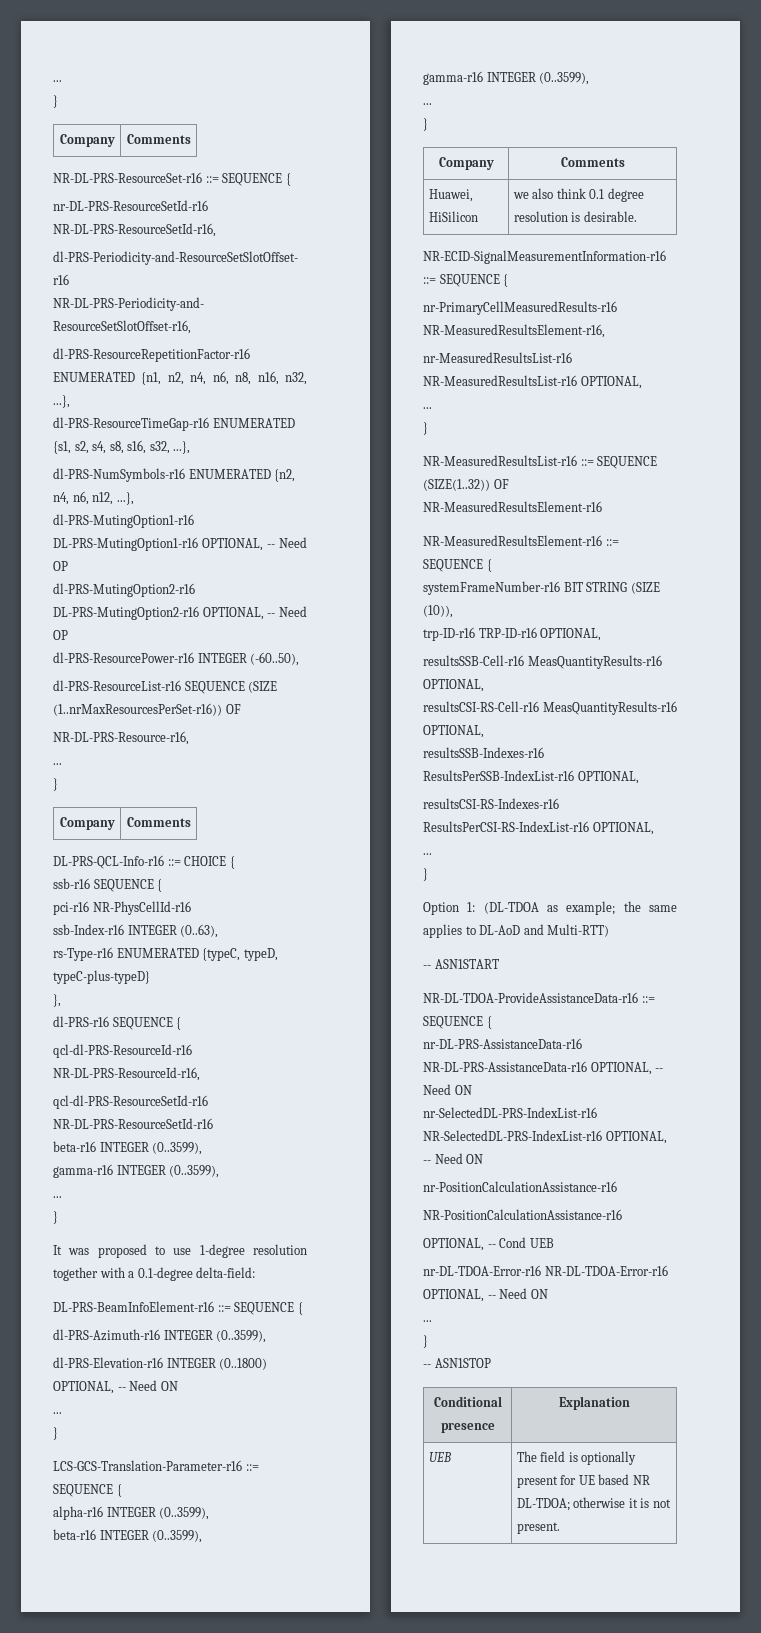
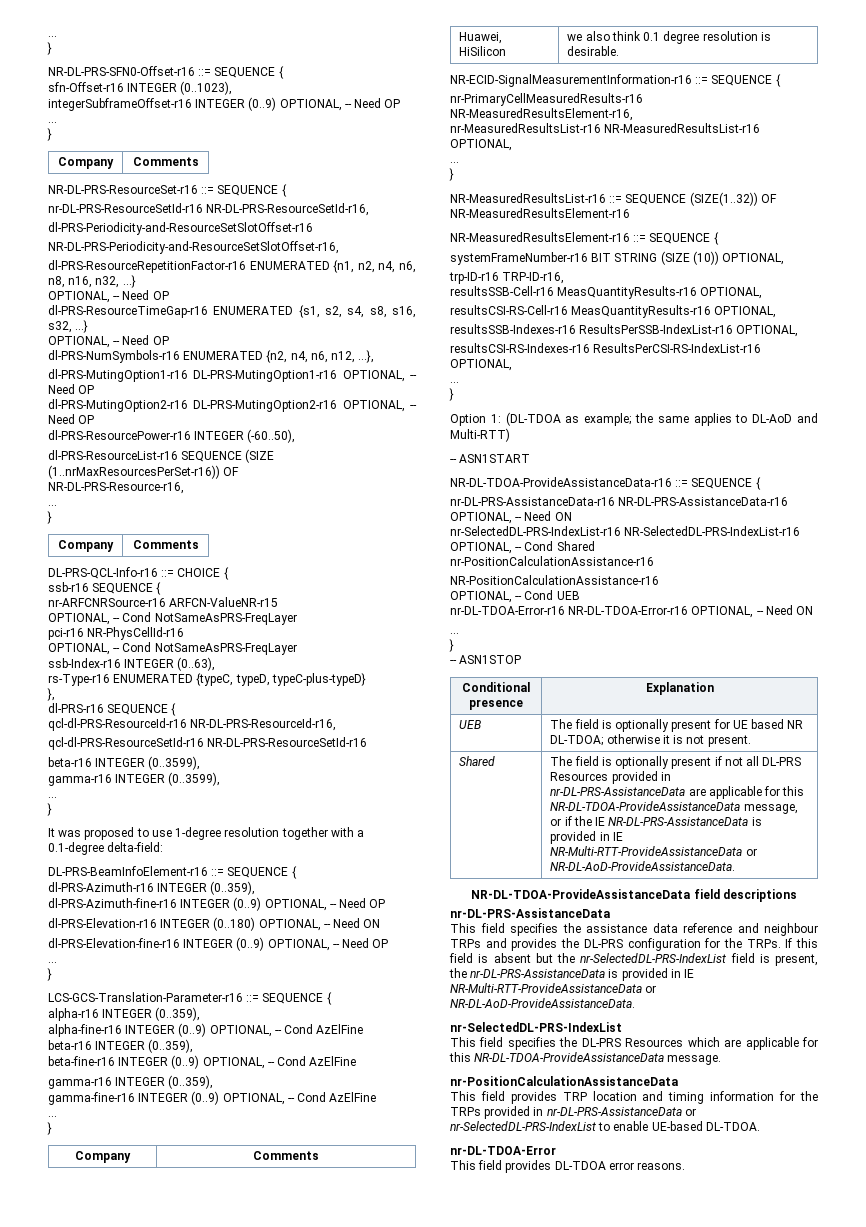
[53,80,62,82] [53,95,58,108] ... // } -> [48,36,57,37] [47,42,52,55] [48,66,284,79] [48,81,233,95] [48,97,401,111] [48,122,57,123] [47,128,52,141] ... // } // NR-DL-PRS-SFN0-Offset-r16 ::= SEQUENCE { // sfn-Offset-r16 INTEGER (0..1023), // integerSubframeOffset-r16 INTEGER (0..9) OPTIONAL, -- Need OP // ... // }
[53,395,70,408] ...}, -> [122,275,136,288] [48,290,169,303] ...} // OPTIONAL, -- Need OP
[173,441,191,454] ...}, -> [75,320,89,333] [48,335,169,348] ...} // OPTIONAL, -- Need OP
[53,901,191,915] pci-r16 NR-PhysCellId-r16 -> [48,597,279,607] [48,612,297,625] [48,627,185,640] [48,642,297,655] nr-ARFCNRSource-r16 ARFCN-ValueNR-r15 // OPTIONAL, -- Cond NotSameAsPRS-FreqLayer // pci-r16 NR-PhysCellId-r16 // OPTIONAL, -- Cond NotSameAsPRS-FreqLayer
[216,1330,267,1343] (0..3599), -> [210,881,256,895] [48,897,386,911] (0..359), // dl-PRS-Azimuth-fine-r16 INTEGER (0..9) OPTIONAL, -- Need OP
[219,1358,268,1370] [53,1380,178,1394] (0..1800) OPTIONAL, -- Need ON -> [213,917,381,931] [48,937,389,951] (0..180) OPTIONAL, -- Need ON // dl-PRS-Elevation-fine-r16 INTEGER (0..9) OPTIONAL, -- Need OP
[159,1507,210,1520] [53,1529,203,1543] [423,71,590,85] (0..3599), // beta-r16 INTEGER (0..3599), // gamma-r16 INTEGER (0..3599), -> [155,1007,201,1021] [48,1023,364,1037] [48,1039,194,1053] [48,1055,357,1069] [48,1075,214,1089] [48,1091,377,1105] (0..359), // alpha-fine-r16 INTEGER (0..9) OPTIONAL, -- Cond AzElFine // beta-r16 INTEGER (0..359), // beta-fine-r16 INTEGER (0..9) OPTIONAL, -- Cond AzElFine // gamma-r16 INTEGER (0..359), // gamma-fine-r16 INTEGER (0..9) OPTIONAL, -- Cond AzElFine
[423,605,453,618] (10)), -> [692,251,785,265] (10)) OPTIONAL,
[478,627,602,641] TRP-ID-r16 OPTIONAL, -> [502,272,565,284] TRP-ID-r16,
[434,1153,484,1164] Need ON -> [524,541,595,551] Cond Shared
(560, 1528) none -> [459,756,496,766] [550,756,802,769] [550,771,671,784] [550,786,805,799] [550,801,798,814] [550,816,762,826] [550,831,623,844] [550,846,757,856] [550,861,736,871] [471,889,797,902] [450,908,610,918] [450,923,818,936] [450,938,818,951] [449,953,818,966] [449,968,695,981] [450,983,657,993] [450,998,635,1008] [450,1022,622,1032] [450,1037,818,1050] [449,1052,722,1065] [450,1076,678,1086] [450,1091,818,1104] [450,1106,696,1119] [450,1121,760,1131] [450,1146,556,1155] [450,1160,686,1173] // Shared | The field is optionally present if not all DL-PRS Resources provided in nr-DL-PRS-AssistanceData are applicable for this NR-DL-TDOA-ProvideAssistanceData message, or if the IE NR-DL-PRS-AssistanceData is provided in IE NR-Multi-RTT-ProvideAssistanceData or NR-DL-AoD-ProvideAssistanceData. // NR-DL-TDOA-ProvideAssistanceData field descriptions // nr-DL-PRS-AssistanceData // This field specifies the assistance data reference and neighbour TRPs and provides the DL-PRS configuration for the TRPs. If this field is absent but the nr-SelectedDL-PRS-IndexList field is present, the nr-DL-PRS-AssistanceData is provided in IE NR-Multi-RTT-ProvideAssistanceData or NR-DL-AoD-ProvideAssistanceData. // nr-SelectedDL-PRS-IndexList // This field specifies the DL-PRS Resources which are applicable for this NR-DL-TDOA-ProvideAssistanceData message. // nr-PositionCalculationAssistanceData // This field provides TRP location and timing information for the TRPs provided in nr-DL-PRS-AssistanceData or nr-SelectedDL-PRS-IndexList to enable UE-based DL-TDOA. // nr-DL-TDOA-Error // This field provides DL-TDOA error reasons.

